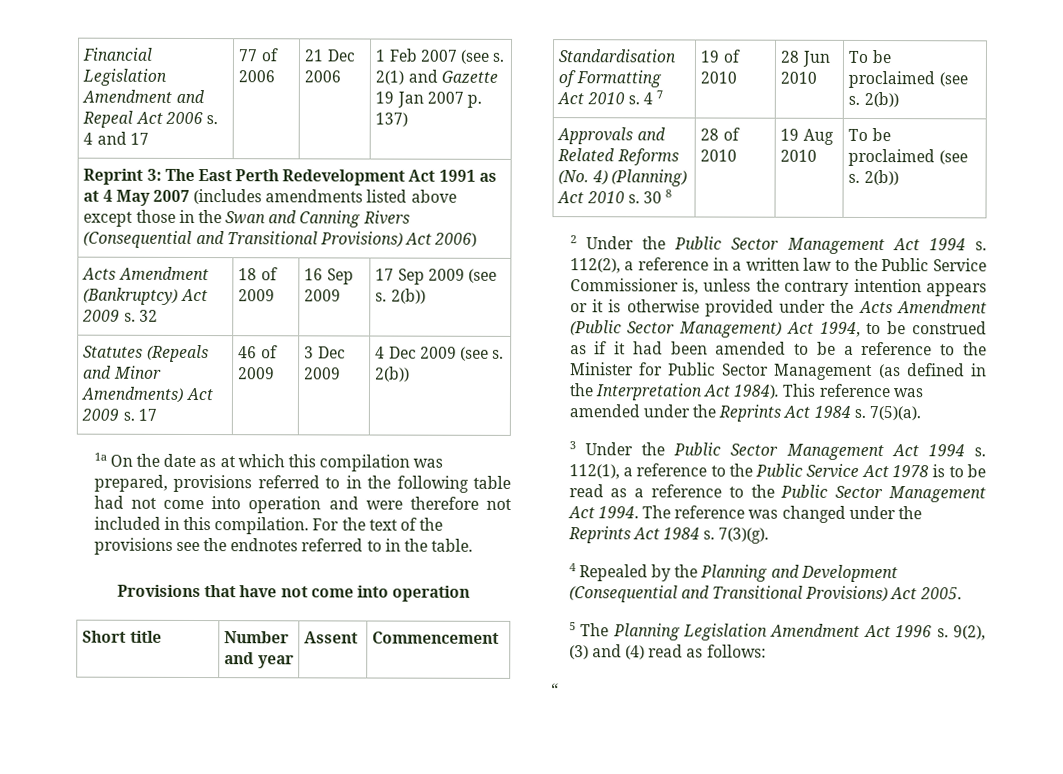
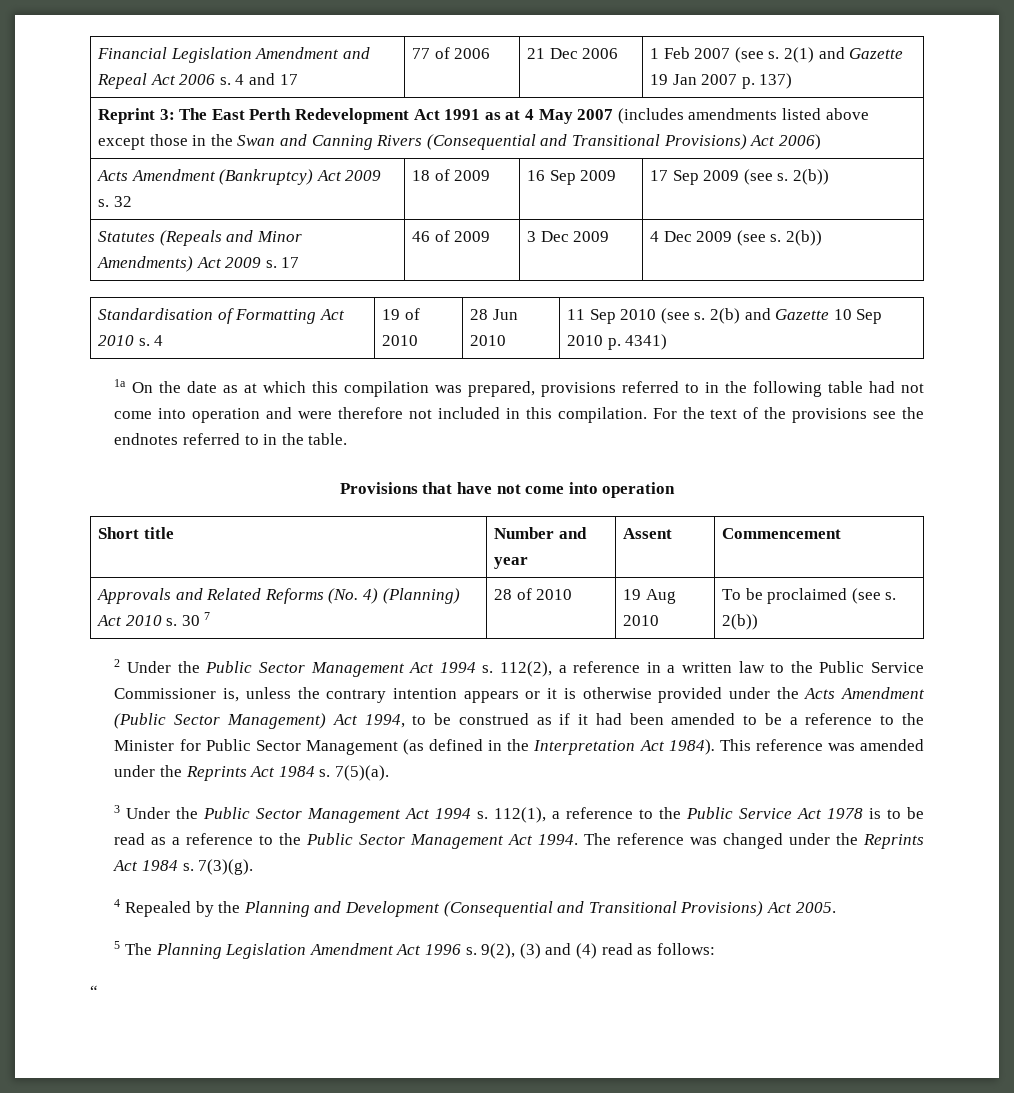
(411, 374) none -> [98,308,345,324] [98,335,164,346] [382,308,420,320] [382,335,419,346] [470,309,518,320] [470,335,507,346] [567,308,883,324] [567,334,668,350] // Standardisation of Formatting Act 2010 s. 4 | 19 of 2010 | 28 Jun 2010 | 11 Sep 2010 (see s. 2(b) and Gazette 10 Sep 2010 p. 4341)
[558,49,678,63] [558,70,662,88] [557,90,664,105] [700,49,741,63] [700,71,738,84] [780,50,830,67] [780,71,818,84] [848,50,892,64] [848,70,968,89] [848,91,899,108] // Standardisation of Formatting Act 2010 s. 4 7 | 19 of 2010 | 28 Jun 2010 | To be proclaimed (see s. 2(b)) -> (842, 533) none
[665,189,673,198] 8 -> [204,612,211,620] 7

